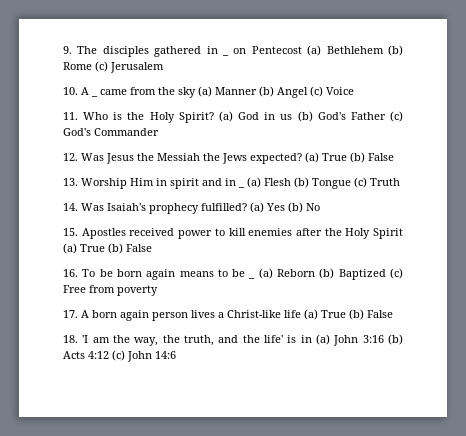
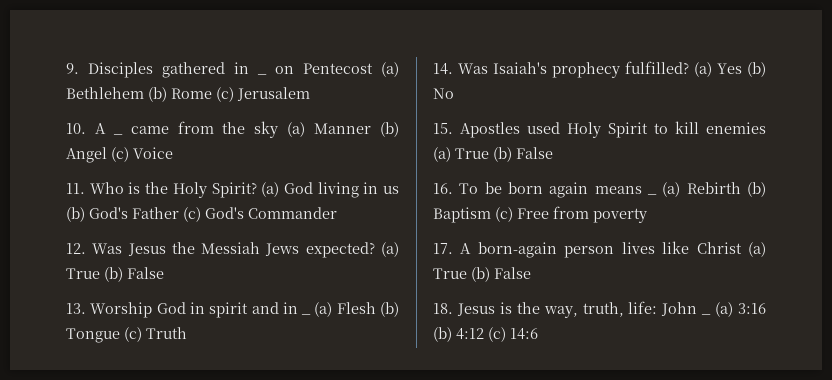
[77,46,149,57] The disciples -> [88,62,153,78] Disciples
(260, 116) none -> [317,182,359,198] living
[203,153,220,161] the -> (261, 248) none
[130,178,154,186] Him -> [156,302,186,314] God
[129,228,403,239] received power to kill enemies after the Holy Spirit -> [527,121,766,138] used Holy Spirit to kill enemies
[217,269,246,277] [248,268,386,280] to be _ (a) Reborn (b) Baptized -> [647,182,766,197] [433,207,491,223] _ (a) Rebirth (b) Baptism
[92,310,301,321] born again person lives a Christ-like life -> [477,241,742,258] born-again person lives like Christ
[82,334,359,346] 'I am the way, the truth, and the life' is in (a) John -> [456,301,734,318] Jesus is the way, truth, life: John _ (a)
[63,351,85,359] Acts -> (452, 334) none
[127,351,152,362] John -> (506, 334) none

